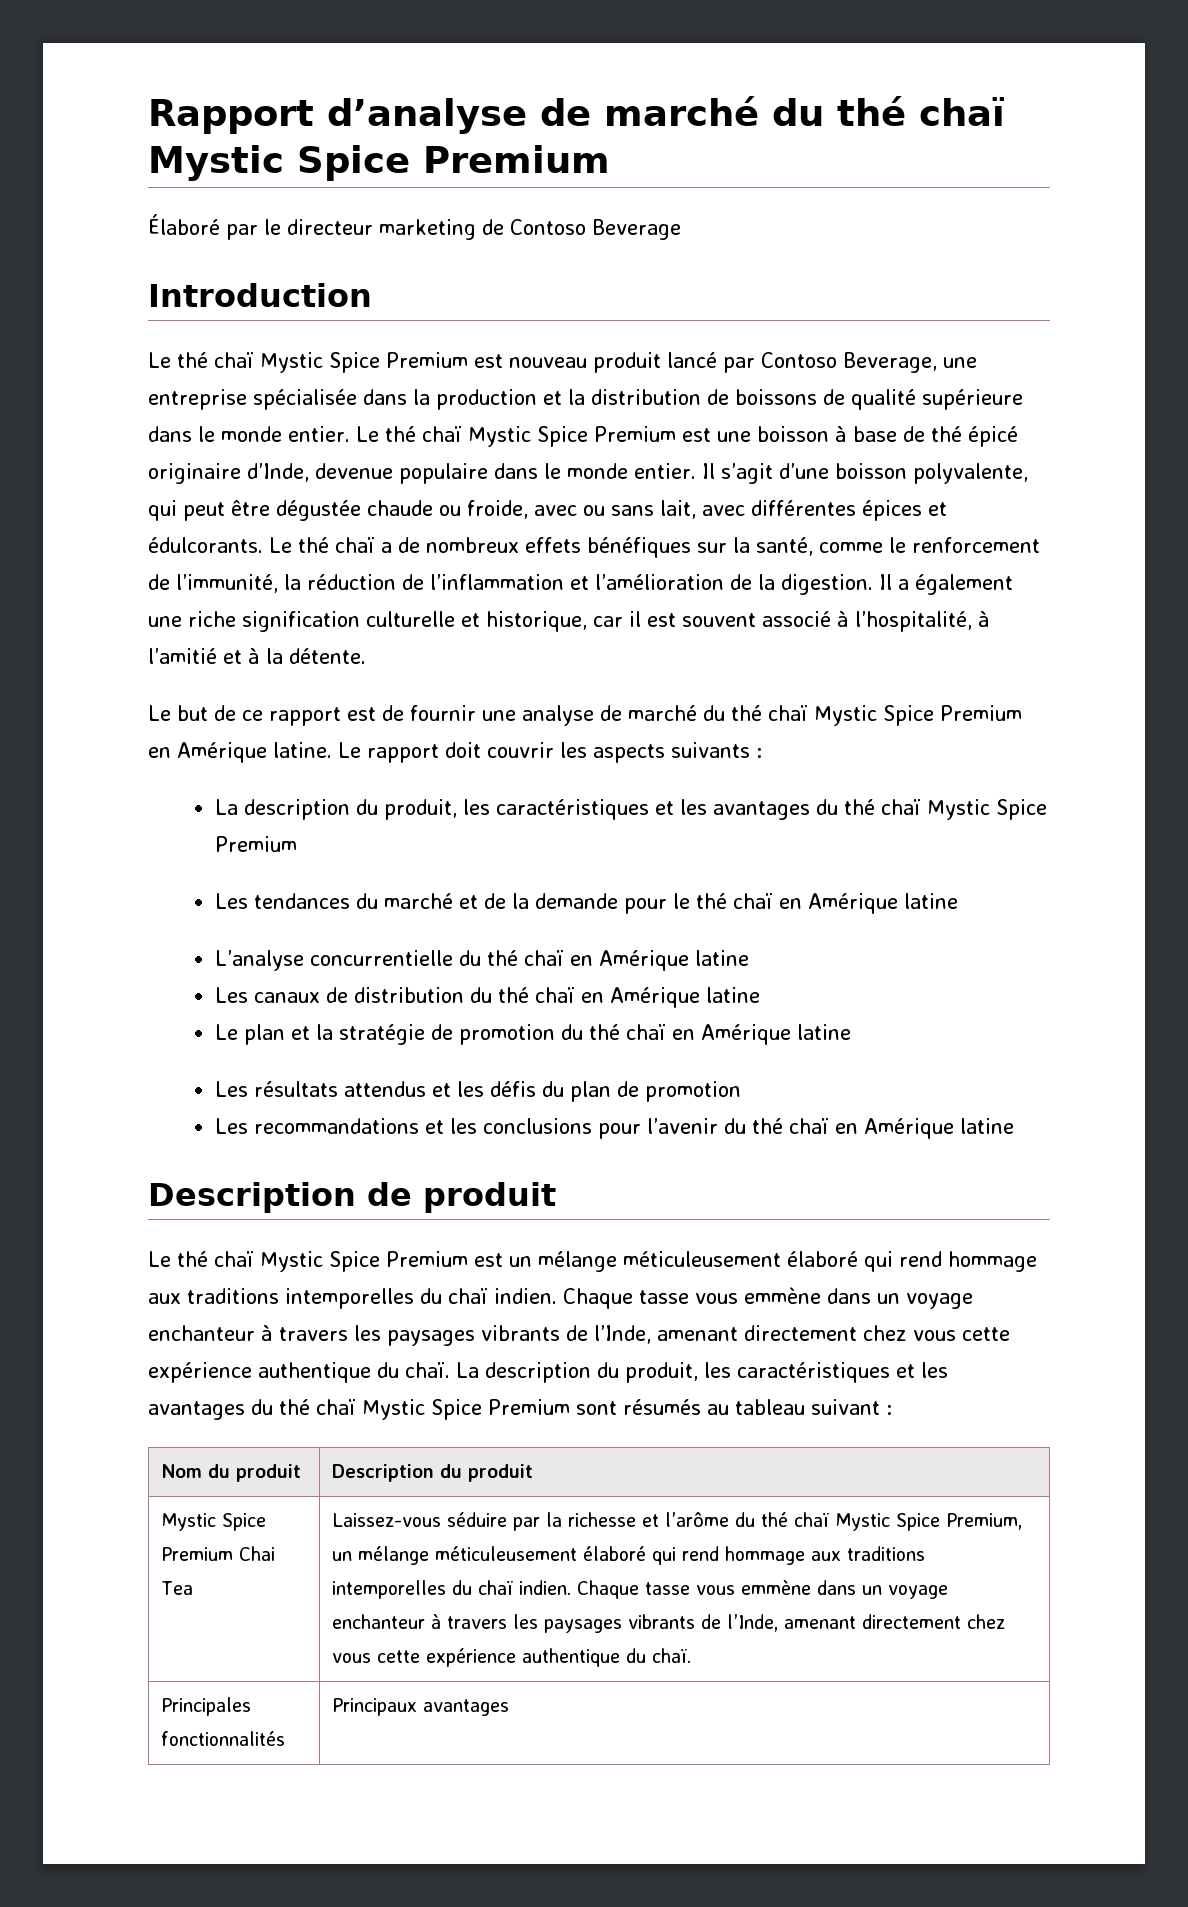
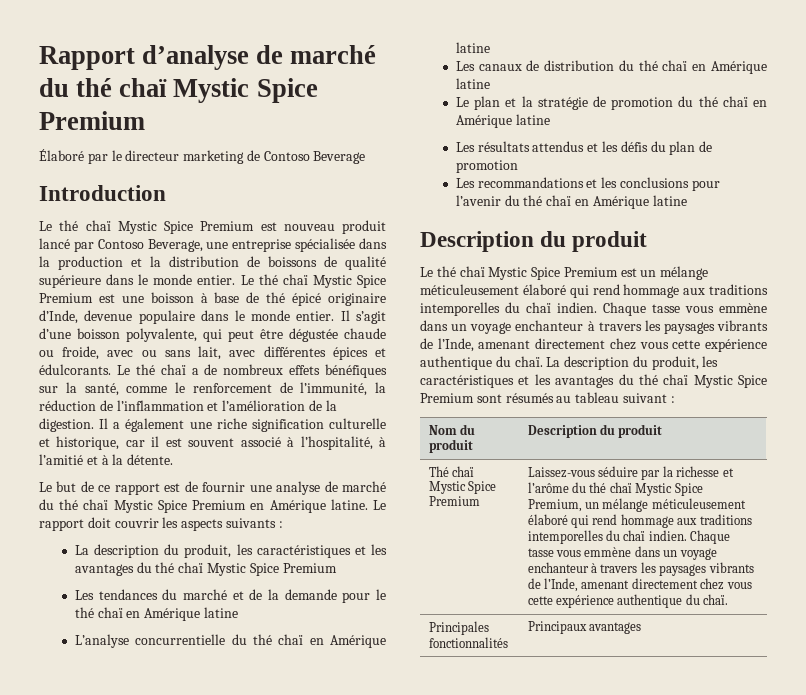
[367,1182,412,1206] de -> [540,231,567,247] du
[160,1513,266,1531] [160,1546,275,1561] [160,1581,193,1595] Mystic Spice Premium Chai Tea -> [428,466,475,477] [428,481,497,494] [428,496,480,506] Thé chaï Mystic Spice Premium

